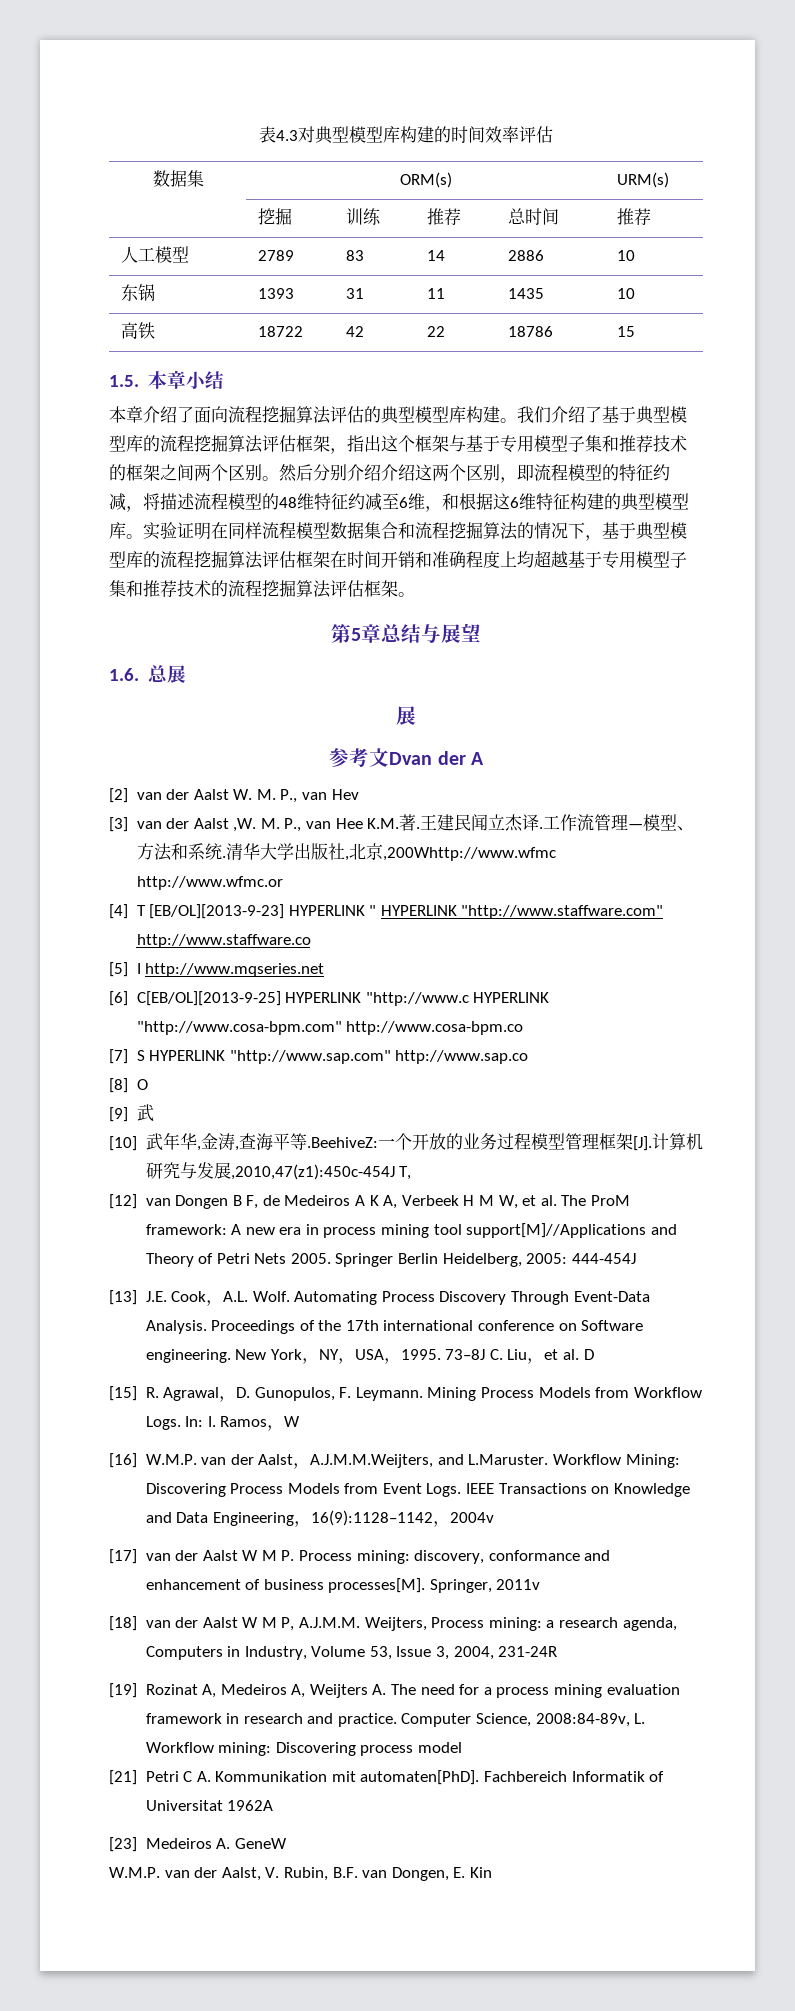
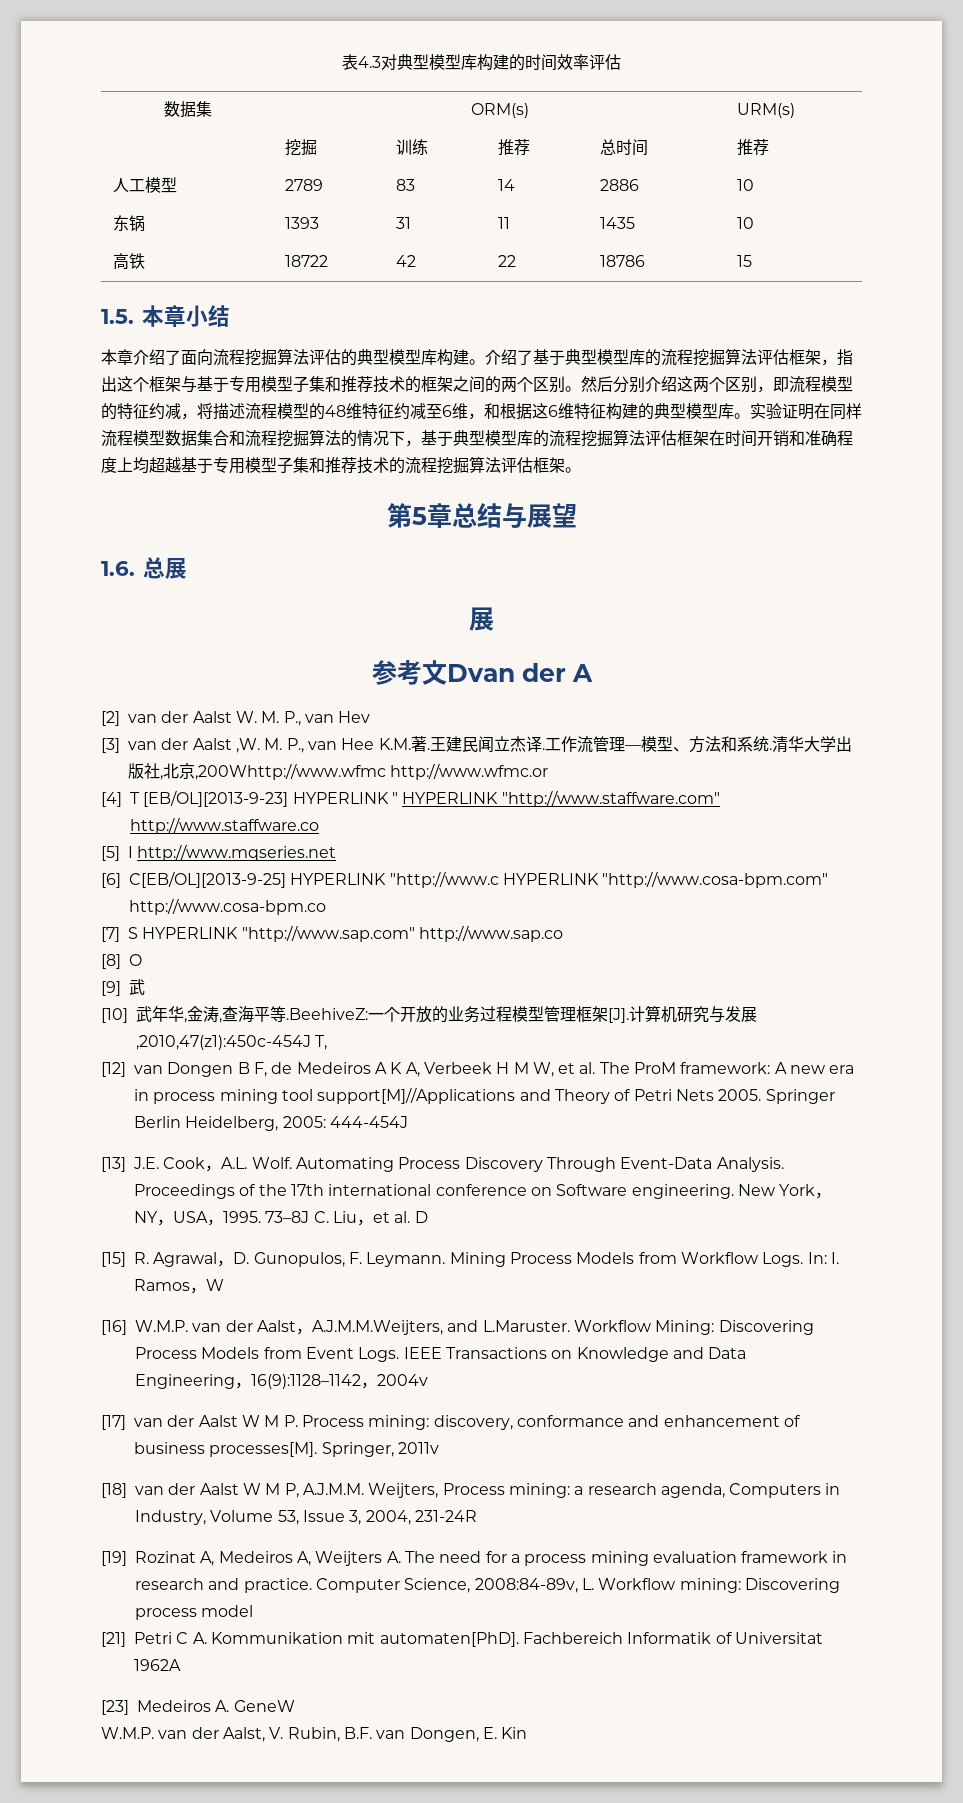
[517,406,551,423] 我们 -> (485, 362) none
(194, 472) none -> [485,376,501,393] 的
[381,464,415,481] 介绍 -> (677, 384) none

